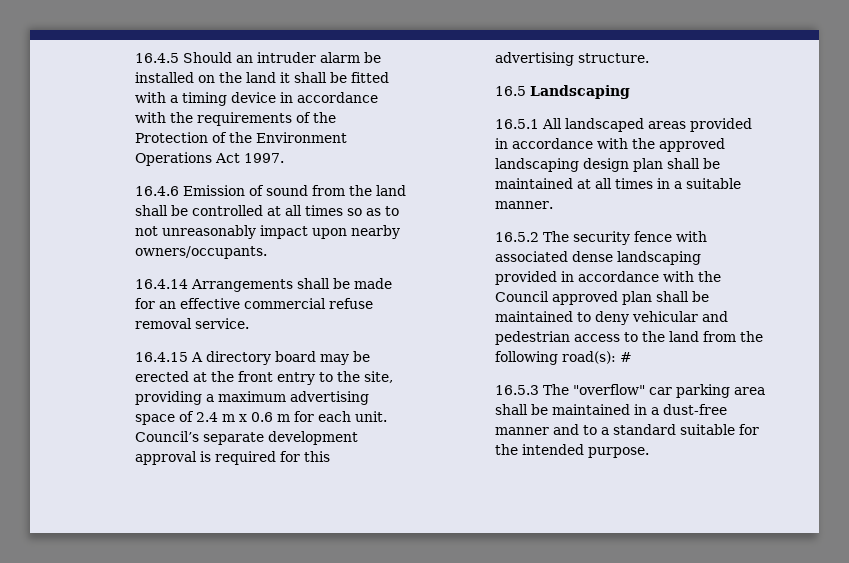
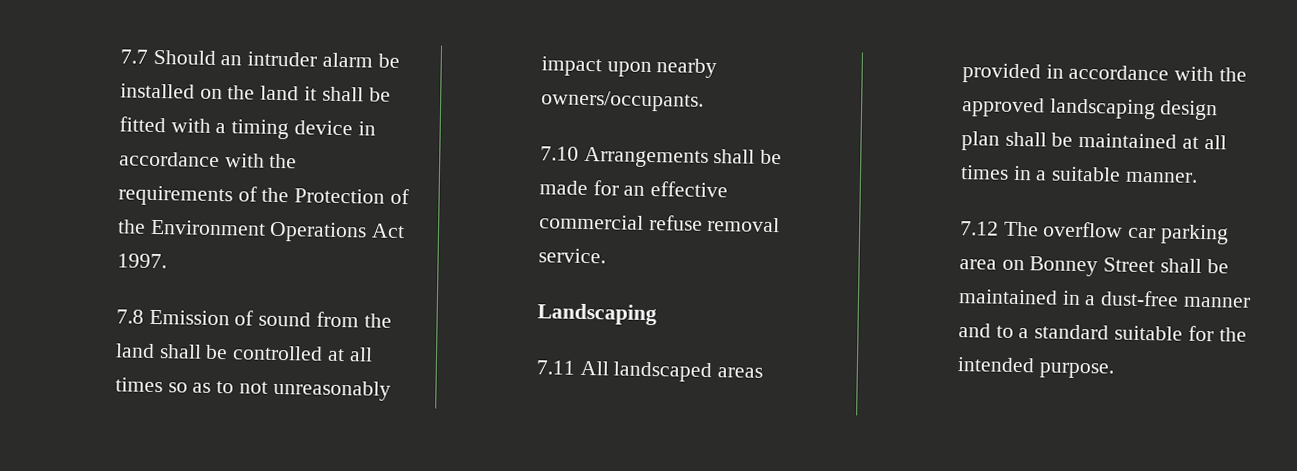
[135,53,180,63] 16.4.5 -> [119,49,148,64] 7.7
[135,186,180,196] 16.4.6 -> [115,309,144,324] 7.8
[135,279,189,289] 16.4.14 -> [539,146,579,161] 7.10
[135,351,371,365] [135,371,394,385] [135,391,370,405] [135,411,388,425] [135,431,359,445] [135,451,331,465] [495,52,650,66] [495,86,527,96] 16.4.15 A directory board may be erected at the front entry to the site, providing a maximum advertising space of 2.4 m x 0.6 m for each unit. Council’s separate development approval is required for this advertising structure. // 16.5 -> (606, 256) none
[495,119,540,129] 16.5.1 -> [535,360,575,375] 7.11
[495,231,708,245] [495,251,702,265] [495,271,722,285] [495,291,710,305] [495,311,729,325] [495,331,764,345] [495,351,633,365] [495,384,766,398] 16.5.2 The security fence with associated dense landscaping provided in accordance with the Council approved plan shall be maintained to deny vehicular and pedestrian access to the land from the following road(s): # // 16.5.3 The "overflow" car parking area -> [959,221,1230,245] [958,256,1156,277] 7.12 The overflow car parking area on Bonney Street

